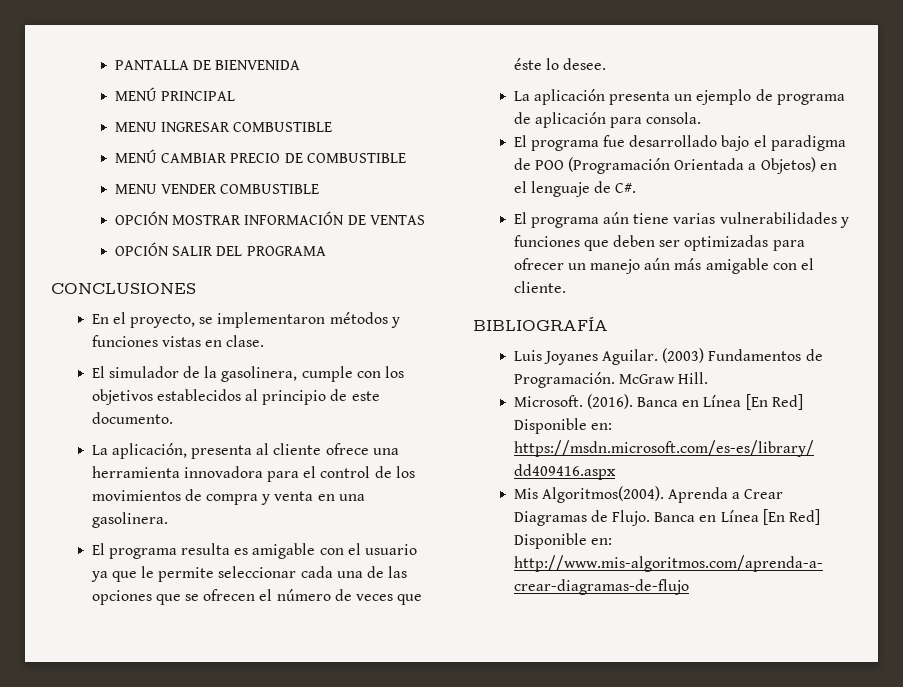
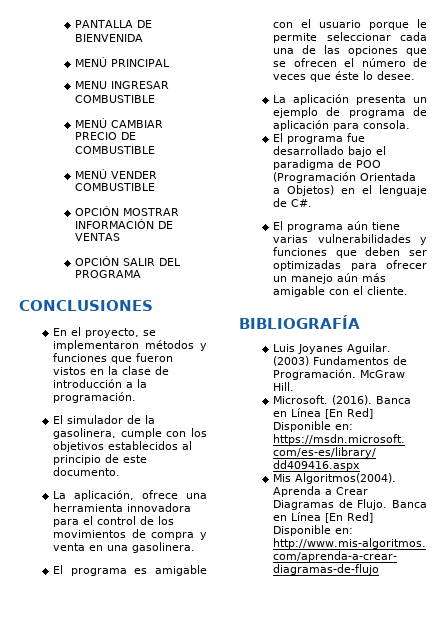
[115,184,158,194] MENU -> [75,169,108,179] MENÚ
[161,335,265,347] vistas en clase. -> [111,353,174,364] [53,366,170,375] [53,379,148,388] [53,392,137,403] que fueron vistos en la clase de introducción a la programación.
[190,443,322,459] presenta al cliente -> (135, 495) none
[180,543,230,555] resulta -> (127, 572) none
[90,571,137,582] ya que -> [369,22,410,30] porque

